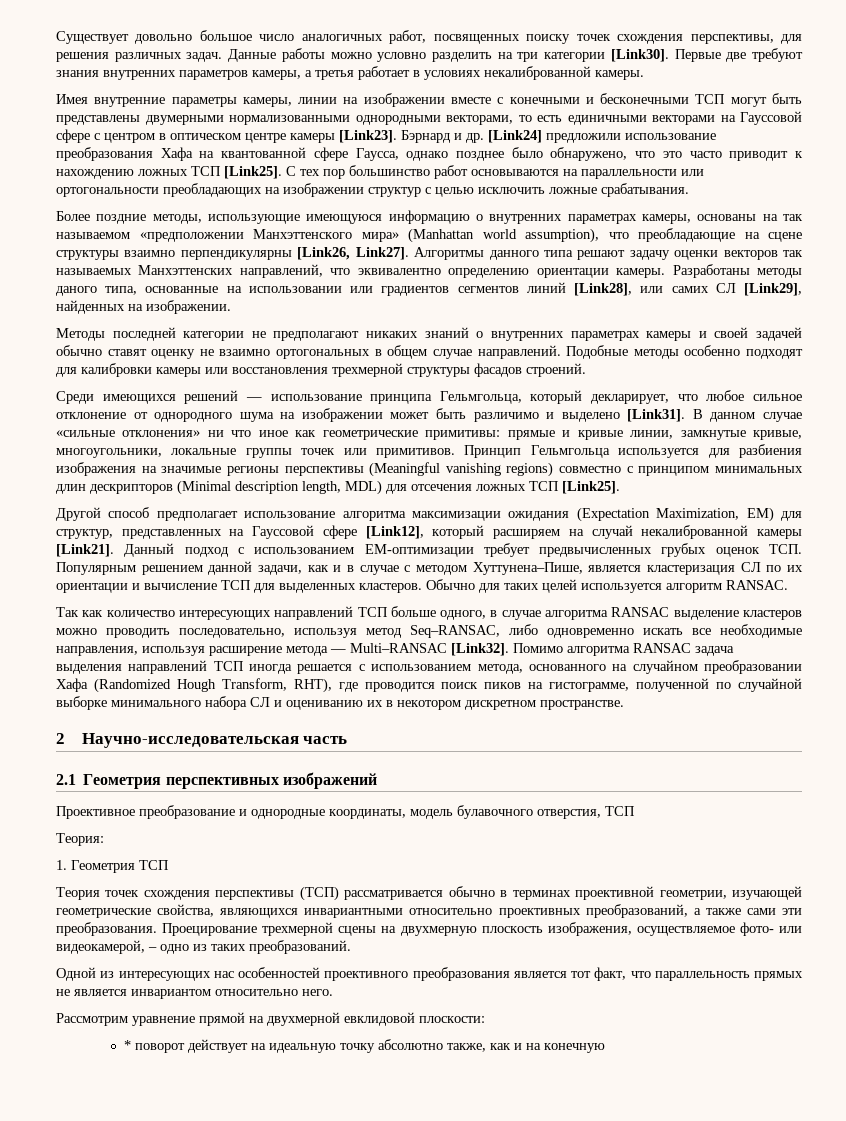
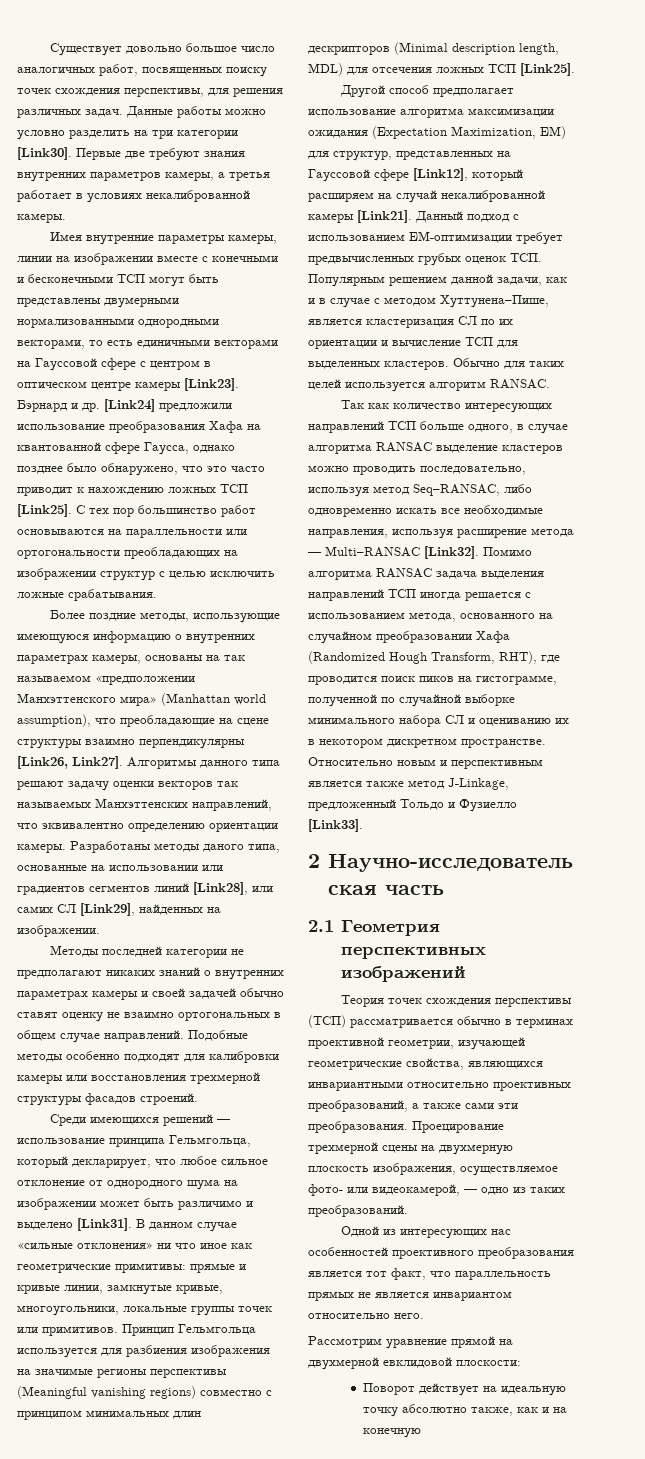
(624, 705) none -> [308,757,543,769] [308,778,509,790] [308,799,517,812] [308,819,363,832] Относительно новым и перспективным является также метод J-Linkage, предложенный Тольдо и Фузиелло [Link33].
[56,805,635,819] [56,833,104,846] [56,860,169,873] // Проективное преобразование и однородные координаты, модель булавочного отверстия, ТСП // Теория: // 1. Геометрия ТСП -> (466, 974) none
[148,947,157,951] – -> [464,1189,477,1193] —
[123,1040,185,1053] * поворот -> [362,1383,415,1395] Поворот

